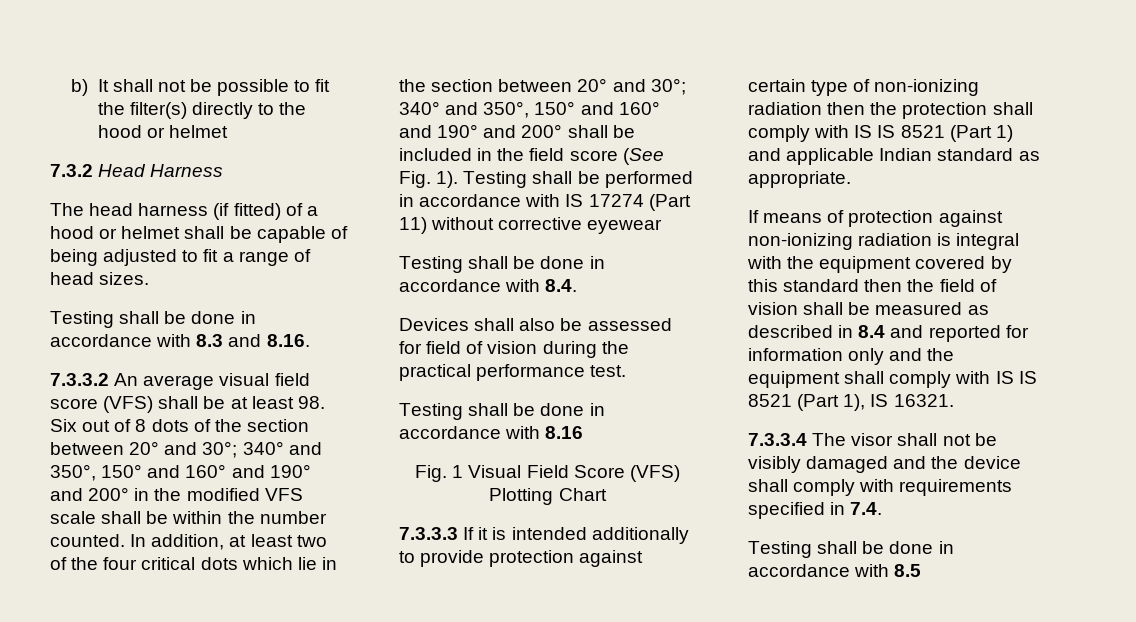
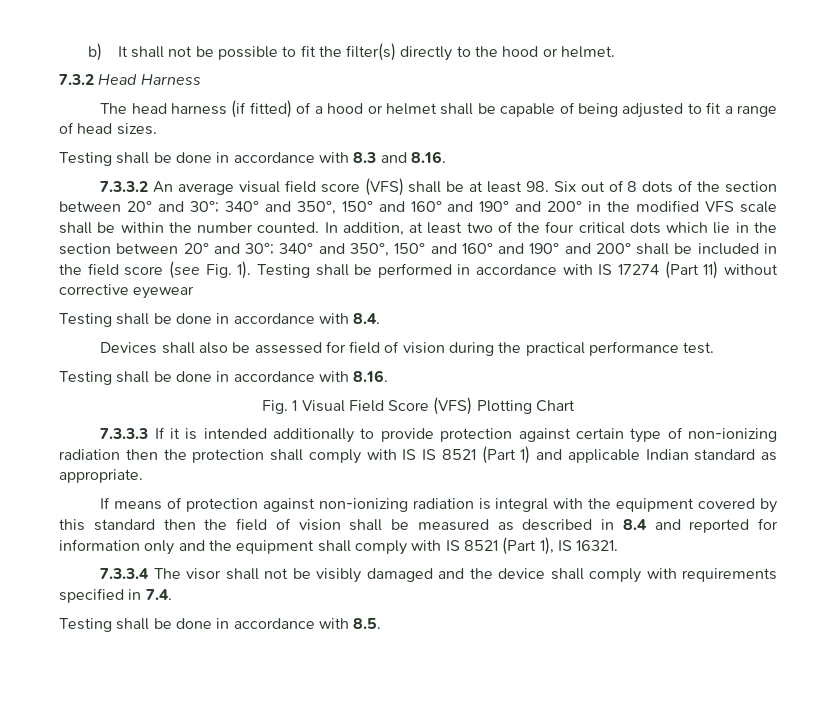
[168,125,228,138] helmet -> [561,46,616,58] helmet.
[622,148,664,165] (See -> [168,261,200,279] (see
[545,426,584,439] 8.16 -> [353,370,389,382] 8.16.
[1018,371,1037,384] IS -> (460, 545) none
[894,564,922,577] 8.5 -> [353,618,382,629] 8.5.

